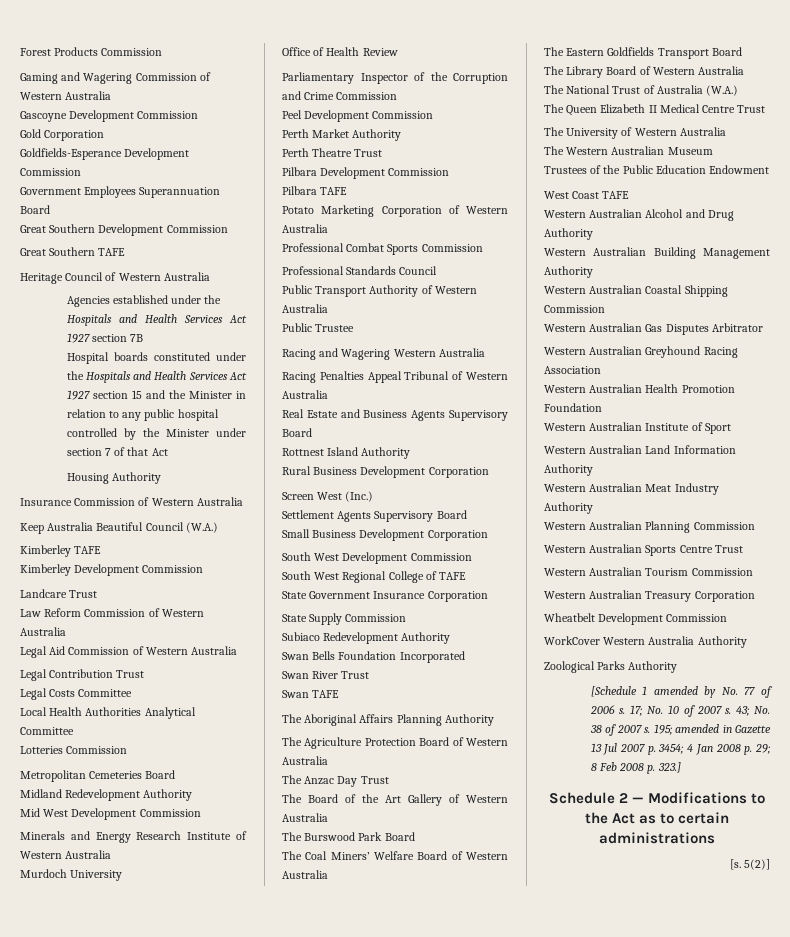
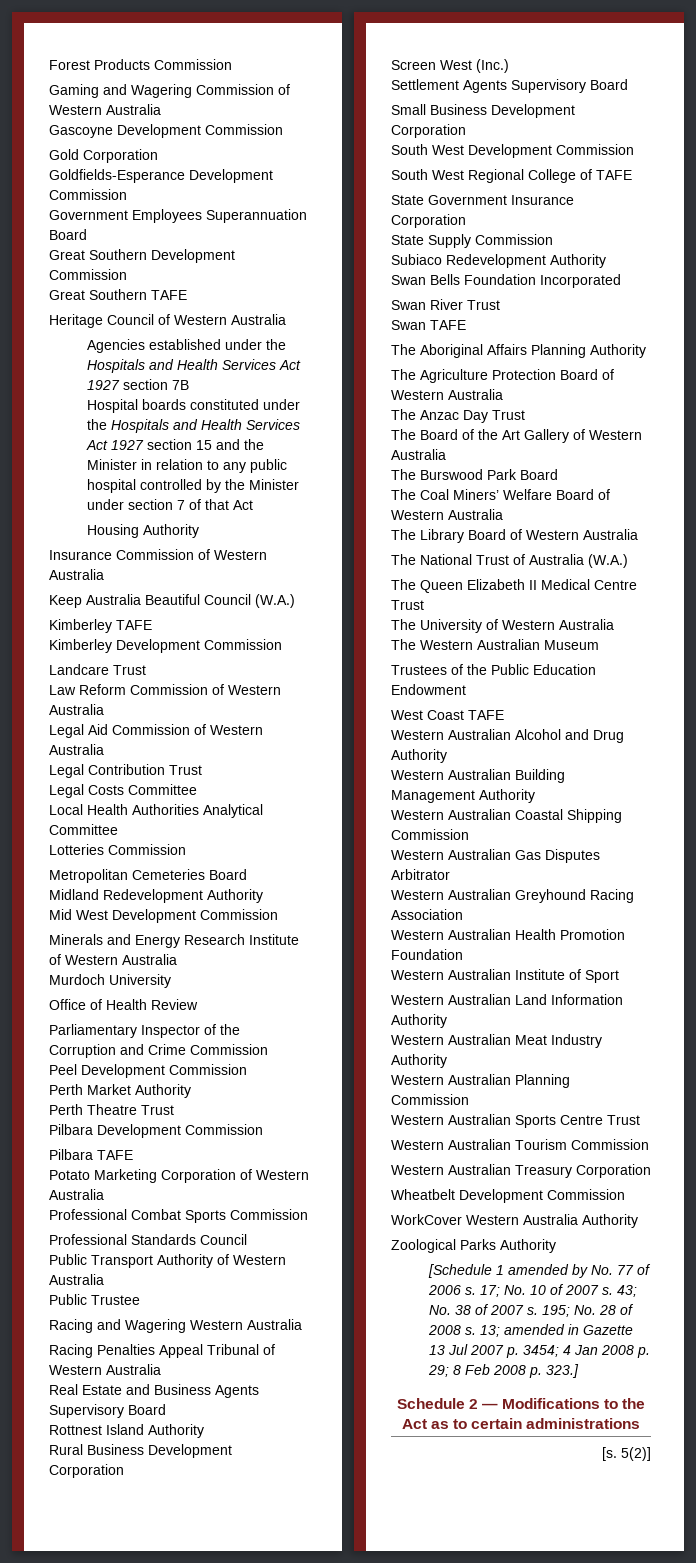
[544,47,742,59] // The Eastern Goldfields Transport Board -> (503, 514) none
(672, 729) none -> [574,1304,635,1315] [428,1325,501,1337] No. 28 of 2008 s. 13;

